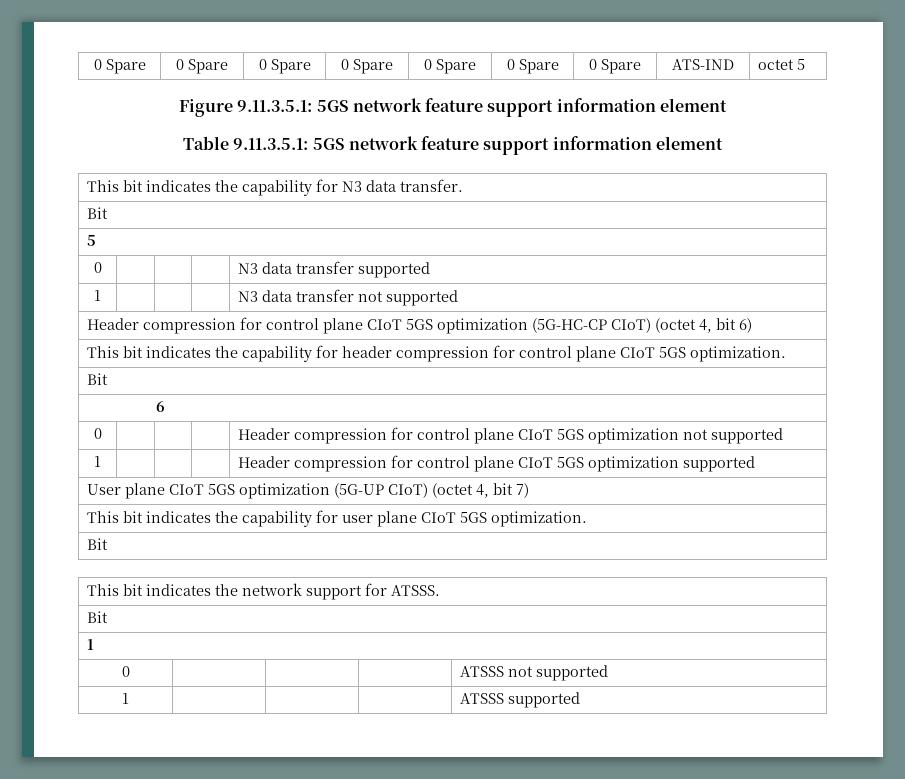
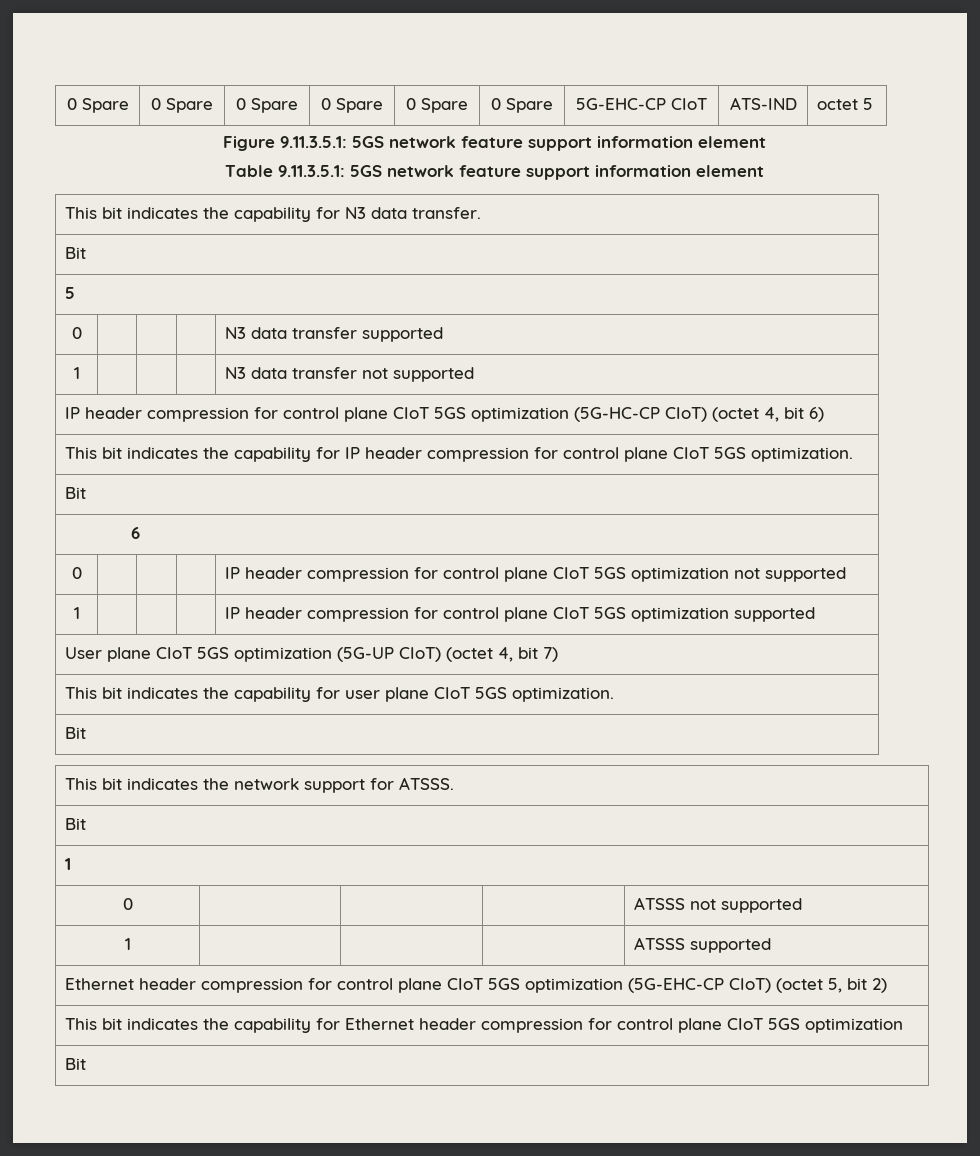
[589,59,641,74] 0 Spare -> [576,98,707,110] 5G-EHC-CP CIoT
[87,318,140,330] Header -> [65,407,143,419] IP header
(339, 351) none -> [345,447,361,459] IP
[238,428,291,440] Header -> [225,567,303,579] IP header
[238,456,291,468] Header -> [225,607,303,619] IP header
(581, 700) none -> [65,978,888,993] [65,1018,904,1033] [65,1058,87,1070] // Ethernet header compression for control plane CIoT 5GS optimization (5G-EHC-CP CIoT) (octet 5, bit 2) // This bit indicates the capability for Ethernet header compression for control plane CIoT 5GS optimization // Bit

